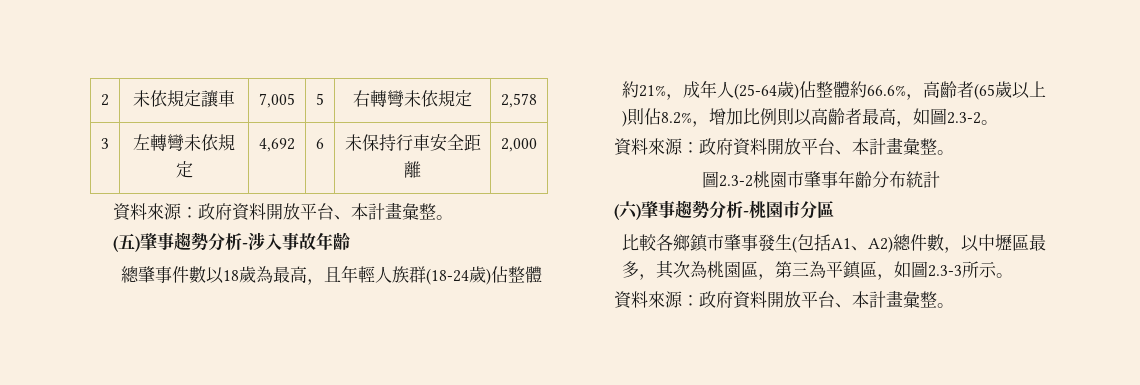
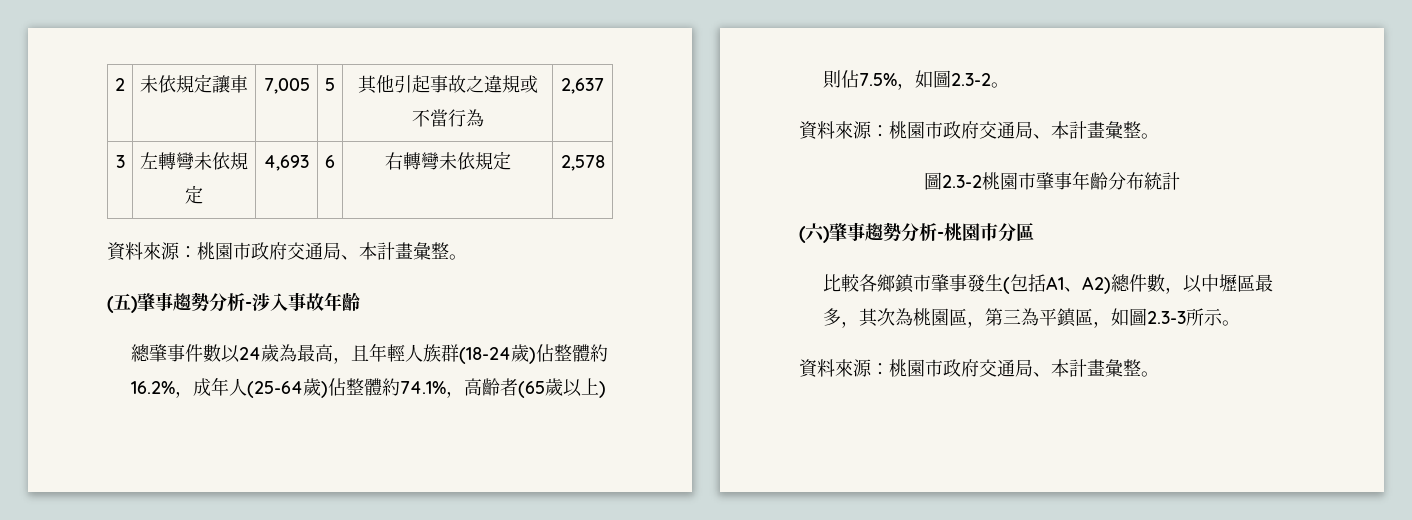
[353,90,472,108] [501,93,537,108] 右轉彎未依規定 | 2,578 -> [357,75,538,94] [411,109,484,127] [561,78,604,94] 其他引起事故之違規或不當行為 | 2,637
[259,138,295,152] 4,692 -> [264,155,309,171] 4,693
[344,134,481,152] [404,161,421,178] [501,138,537,152] [113,203,335,221] 未保持行車安全距離 | 2,000 // 資料來源：政府資料開放平台 -> [384,151,511,170] [560,155,605,171] [107,242,341,261] 右轉彎未依規定 | 2,578 // 資料來源：桃園市政府交通局
[223,270,240,281] 18 -> [239,347,262,360] 24
[639,85,667,97] 21% -> [131,381,176,394] 16.2%
[867,85,907,96] 66.6% -> [400,381,447,394] 74.1%
[661,108,897,127] 8.2%，增加比例則以高齡者最高 -> [859,73,898,86] 7.5%
[699,138,836,156] 政府資料開放平台 -> [889,121,1033,139] 桃園市政府交通局
[699,291,836,309] 政府資料開放平台 -> [889,359,1033,377] 桃園市政府交通局

